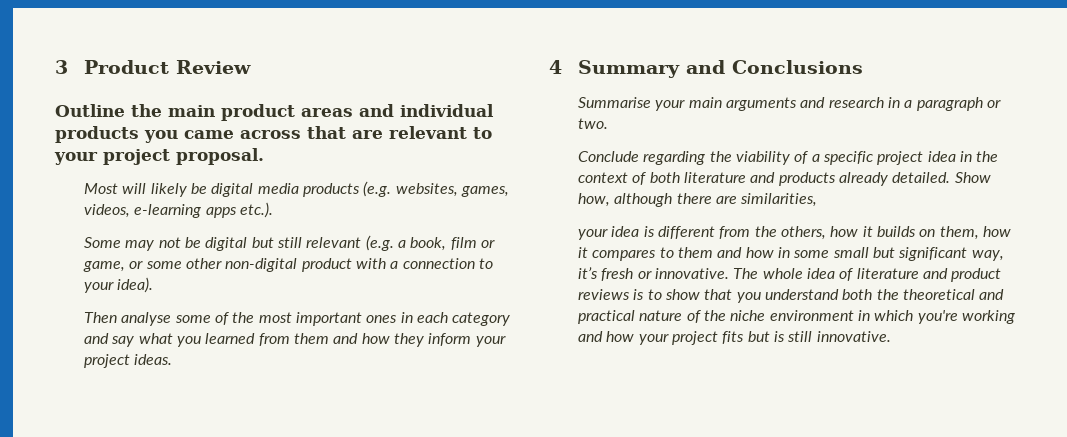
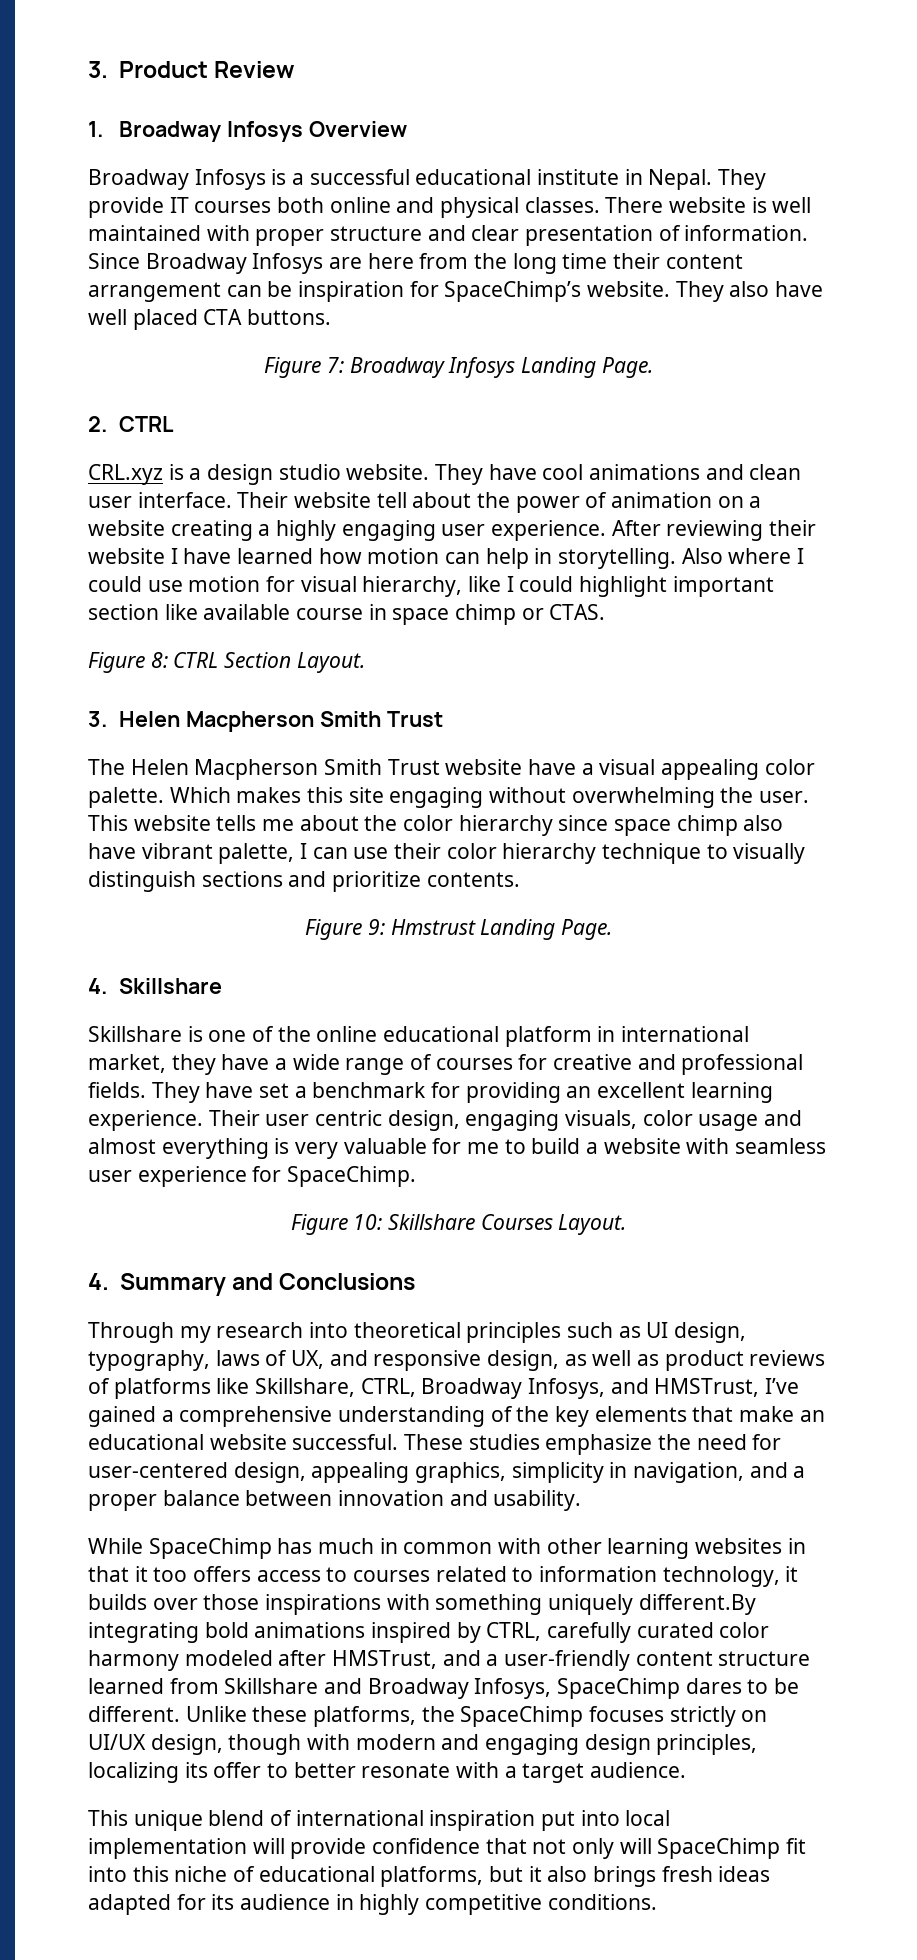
[55,60,68,74] 3 -> [88,61,108,78] 3.
[55,104,494,121] [55,126,492,143] [54,148,264,165] [83,181,509,197] [83,202,273,218] [83,235,495,251] [82,258,493,272] [83,277,154,293] [83,312,511,326] [83,333,506,347] [83,354,173,368] [549,60,863,78] [577,97,1001,111] [577,118,608,129] [577,151,999,165] [577,172,991,186] [577,193,818,207] [577,226,1011,240] [577,247,1004,261] [577,267,1002,282] [577,289,1005,303] [577,310,1015,324] [577,331,891,345] Outline the main product areas and individual products you came across that are relevant to your project proposal. // Most will likely be digital media products (e.g. websites, games, videos, e-learning apps etc.). // Some may not be digital but still relevant (e.g. a book, film or game, or some other non-digital product with a connection to your idea). // Then analyse some of the most important ones in each category and say what you learned from them and how they inform your project ideas. // 4 Summary and Conclusions // Summarise your main arguments and research in a paragraph or two. // Conclude regarding the viability of a specific project idea in the context of both literature and products already detailed. Show how, although there are similarities, // your idea is different from the others, how it builds on them, how it compares to them and how in some small but significant way, it’s fresh or innovative. The whole idea of literature and product reviews is to show that you understand both the theoretical and practical nature of the niche environment in which you're working and how your project fits but is still innovative. -> [88,121,407,142] [88,169,767,190] [88,197,812,218] [88,225,809,246] [88,253,743,274] [88,281,824,302] [88,309,332,330] [264,357,653,378] [88,416,175,432] [88,464,802,485] [88,492,762,513] [88,520,817,541] [88,548,805,569] [88,576,774,597] [88,604,606,625] [88,652,365,673] [88,711,443,732] [88,759,815,780] [88,787,810,808] [88,815,784,836] [88,843,806,864] [88,871,520,892] [305,919,612,940] [88,978,223,994] [88,1026,750,1047] [88,1054,804,1075] [88,1082,773,1103] [88,1110,803,1131] [88,1138,827,1159] [88,1166,417,1187] [290,1214,627,1235] [88,1273,415,1296] [88,1322,747,1343] [88,1350,826,1371] [88,1378,800,1399] [88,1406,825,1427] [88,1434,782,1455] [88,1462,806,1483] [88,1490,582,1511] [88,1538,806,1559] [88,1566,799,1587] [88,1594,756,1615] [88,1622,770,1643] [88,1650,811,1671] [88,1678,800,1699] [88,1706,768,1727] [88,1734,758,1755] [88,1762,687,1783] [88,1810,671,1831] [88,1838,807,1859] [88,1866,771,1887] [88,1894,657,1915] 1. Broadway Infosys Overview // Broadway Infosys is a successful educational institute in Nepal. They provide IT courses both online and physical classes. There website is well maintained with proper structure and clear presentation of information. Since Broadway Infosys are here from the long time their content arrangement can be inspiration for SpaceChimp’s website. They also have well placed CTA buttons. // Figure 7: Broadway Infosys Landing Page. // 2. CTRL // CRL.xyz is a design studio website. They have cool animations and clean user interface. Their website tell about the power of animation on a website creating a highly engaging user experience. After reviewing their website I have learned how motion can help in storytelling. Also where I could use motion for visual hierarchy, like I could highlight important section like available course in space chimp or CTAS. // Figure 8: CTRL Section Layout. // 3. Helen Macpherson Smith Trust // The Helen Macpherson Smith Trust website have a visual appealing color palette. Which makes this site engaging without overwhelming the user. This website tells me about the color hierarchy since space chimp also have vibrant palette, I can use their color hierarchy technique to visually distinguish sections and prioritize contents. // Figure 9: Hmstrust Landing Page. // 4. Skillshare // Skillshare is one of the online educational platform in international market, they have a wide range of courses for creative and professional fields. They have set a benchmark for providing an excellent learning experience. Their user centric design, engaging visuals, color usage and almost everything is very valuable for me to build a website with seamless user experience for SpaceChimp. // Figure 10: Skillshare Courses Layout. // 4. Summary and Conclusions // Through my research into theoretical principles such as UI design, typography, laws of UX, and responsive design, as well as product reviews of platforms like Skillshare, CTRL, Broadway Infosys, and HMSTrust, I’ve gained a comprehensive understanding of the key elements that make an educational website successful. These studies emphasize the need for user-centered design, appealing graphics, simplicity in navigation, and a proper balance between innovation and usability. // While SpaceChimp has much in common with other learning websites in that it too offers access to courses related to information technology, it builds over those inspirations with something uniquely different.By integrating bold animations inspired by CTRL, carefully curated color harmony modeled after HMSTrust, and a user-friendly content structure learned from Skillshare and Broadway Infosys, SpaceChimp dares to be different. Unlike these platforms, the SpaceChimp focuses strictly on UI/UX design, though with modern and engaging design principles, localizing its offer to better resonate with a target audience. // This unique blend of international inspiration put into local implementation will provide confidence that not only will SpaceChimp fit into this niche of educational platforms, but it also brings fresh ideas adapted for its audience in highly competitive conditions.

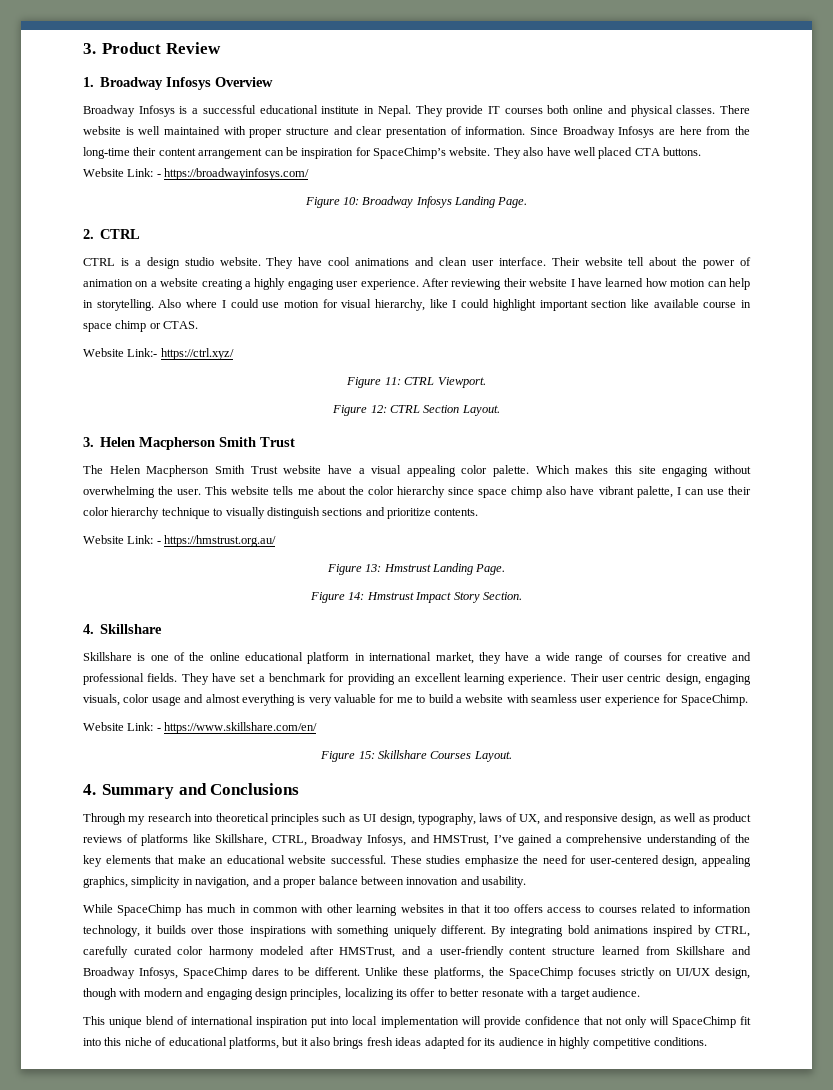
[512,253,608,274] long time -> [83,147,130,159] long-time
[264,357,344,378] // Figure 7: -> [83,168,310,180] [304,197,359,208] // Website Link: - https://broadwayinfosys.com/ // Figure 10:
[88,464,163,485] CRL.xyz -> [83,258,115,266] CTRL
[88,652,168,673] Figure 8: -> [83,348,234,360] [346,377,486,388] [332,405,387,416] Website Link:- https://ctrl.xyz/ // Figure 11: CTRL Viewport. // Figure 12:
[305,919,385,940] // Figure 9: -> [83,535,277,547] [326,564,382,575] // Website Link: - https://hmstrust.org.au/ // Figure 13:
(612, 929) none -> [310,592,522,603] // Figure 14: Hmstrust Impact Story Section.
[290,1214,383,1235] // Figure 10: -> [83,722,318,734] [320,751,375,762] // Website Link: - https://www.skillshare.com/en/ // Figure 15:
[638,1594,756,1615] different.By -> [440,925,507,937] different. By

